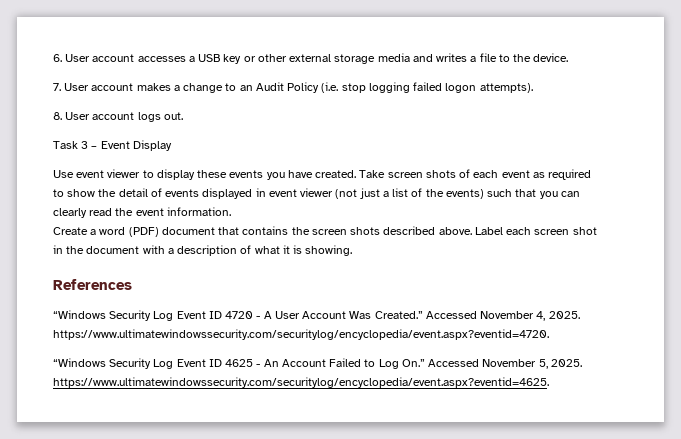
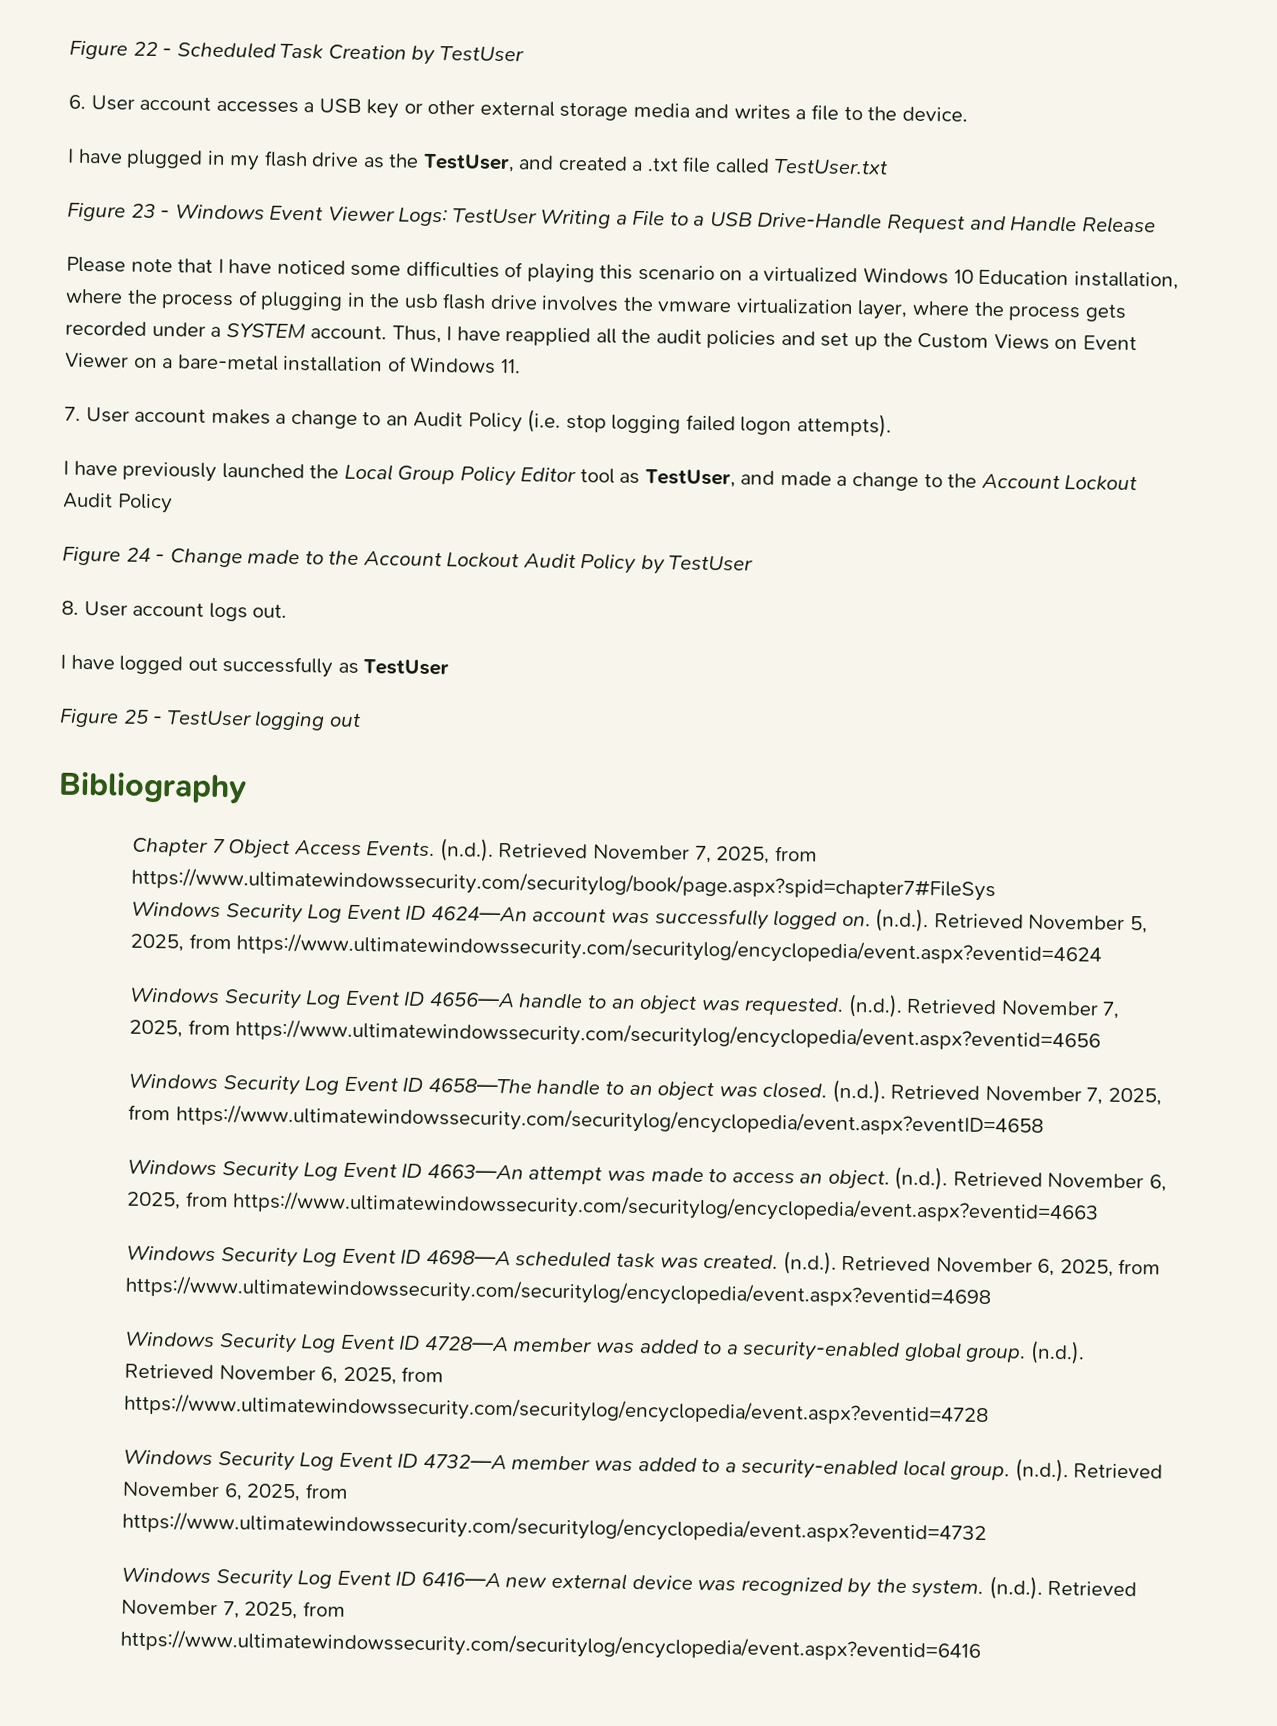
(53, 58) none -> [69,40,524,66] Figure 22 - Scheduled Task Creation by TestUser //
(569, 57) none -> [67,148,888,175] [67,202,1156,234] [66,256,1179,290] [65,288,1127,322] [65,320,1137,351] [65,352,521,374] // I have plugged in my flash drive as the TestUser, and created a .txt file called TestUser.txt // Figure 23 - Windows Event Viewer Logs: TestUser Writing a File to a USB Drive-Handle Request and Handle Release // Please note that I have noticed some difficulties of playing this scenario on a virtualized Windows 10 Education installation, where the process of plugging in the usb flash drive involves the vmware virtualization layer, where the process gets recorded under a SYSTEM account. Thus, I have reapplied all the audit policies and set up the Custom Views on Event Viewer on a bare-metal installation of Windows 11.
(533, 88) none -> [63,460,1138,491] [63,492,173,514] [62,546,754,575] // I have previously launched the Local Group Policy Editor tool as TestUser, and made a change to the Account Lockout Audit Policy // Figure 24 - Change made to the Account Lockout Audit Policy by TestUser
[53,140,172,151] [53,169,592,180] [53,188,580,199] [53,207,231,218] [53,226,597,237] [53,245,353,256] [53,279,132,290] [53,310,580,321] [53,329,549,340] [53,358,582,369] [53,377,549,388] Task 3 – Event Display // Use event viewer to display these events you have created. Take screen shots of each event as required // to show the detail of events displayed in event viewer (not just a list of the events) such that you can // clearly read the event information. // Create a word (PDF) document that contains the screen shots described above. Label each screen shot // in the document with a description of what it is showing. // References // “Windows Security Log Event ID 4720 - A User Account Was Created.” Accessed November 4, 2025. https://www.ultimatewindowssecurity.com/securitylog/encyclopedia/event.aspx?eventid=4720. // “Windows Security Log Event ID 4625 - An Account Failed to Log On.” Accessed November 5, 2025. https://www.ultimatewindowssecurity.com/securitylog/encyclopedia/event.aspx?eventid=4625. -> [60,654,450,678] [59,708,361,731] [58,771,247,804] [132,837,818,864] [131,867,997,902] [131,901,1148,934] [130,933,1103,967] [129,987,1121,1019] [129,1019,1102,1053] [128,1073,1162,1106] [128,1104,1044,1138] [127,1159,1167,1192] [127,1191,1100,1225] [126,1245,1162,1277] [125,1275,992,1310] [125,1331,1085,1365] [124,1363,445,1385] [124,1393,990,1428] [123,1449,1164,1483] [122,1481,349,1502] [122,1511,988,1546] [121,1567,1138,1600] [121,1599,346,1620] [120,1629,982,1663] I have logged out successfully as TestUser // Figure 25 - TestUser logging out // Bibliography // Chapter 7 Object Access Events. (n.d.). Retrieved November 7, 2025, from https://www.ultimatewindowssecurity.com/securitylog/book/page.aspx?spid=chapter7#FileSys // Windows Security Log Event ID 4624—An account was successfully logged on. (n.d.). Retrieved November 5, 2025, from https://www.ultimatewindowssecurity.com/securitylog/encyclopedia/event.aspx?eventid=4624 // Windows Security Log Event ID 4656—A handle to an object was requested. (n.d.). Retrieved November 7, 2025, from https://www.ultimatewindowssecurity.com/securitylog/encyclopedia/event.aspx?eventid=4656 // Windows Security Log Event ID 4658—The handle to an object was closed. (n.d.). Retrieved November 7, 2025, from https://www.ultimatewindowssecurity.com/securitylog/encyclopedia/event.aspx?eventID=4658 // Windows Security Log Event ID 4663—An attempt was made to access an object. (n.d.). Retrieved November 6, 2025, from https://www.ultimatewindowssecurity.com/securitylog/encyclopedia/event.aspx?eventid=4663 // Windows Security Log Event ID 4698—A scheduled task was created. (n.d.). Retrieved November 6, 2025, from https://www.ultimatewindowssecurity.com/securitylog/encyclopedia/event.aspx?eventid=4698 // Windows Security Log Event ID 4728—A member was added to a security-enabled global group. (n.d.). Retrieved November 6, 2025, from https://www.ultimatewindowssecurity.com/securitylog/encyclopedia/event.aspx?eventid=4728 // Windows Security Log Event ID 4732—A member was added to a security-enabled local group. (n.d.). Retrieved November 6, 2025, from https://www.ultimatewindowssecurity.com/securitylog/encyclopedia/event.aspx?eventid=4732 // Windows Security Log Event ID 6416—A new external device was recognized by the system. (n.d.). Retrieved November 7, 2025, from https://www.ultimatewindowssecurity.com/securitylog/encyclopedia/event.aspx?eventid=6416

